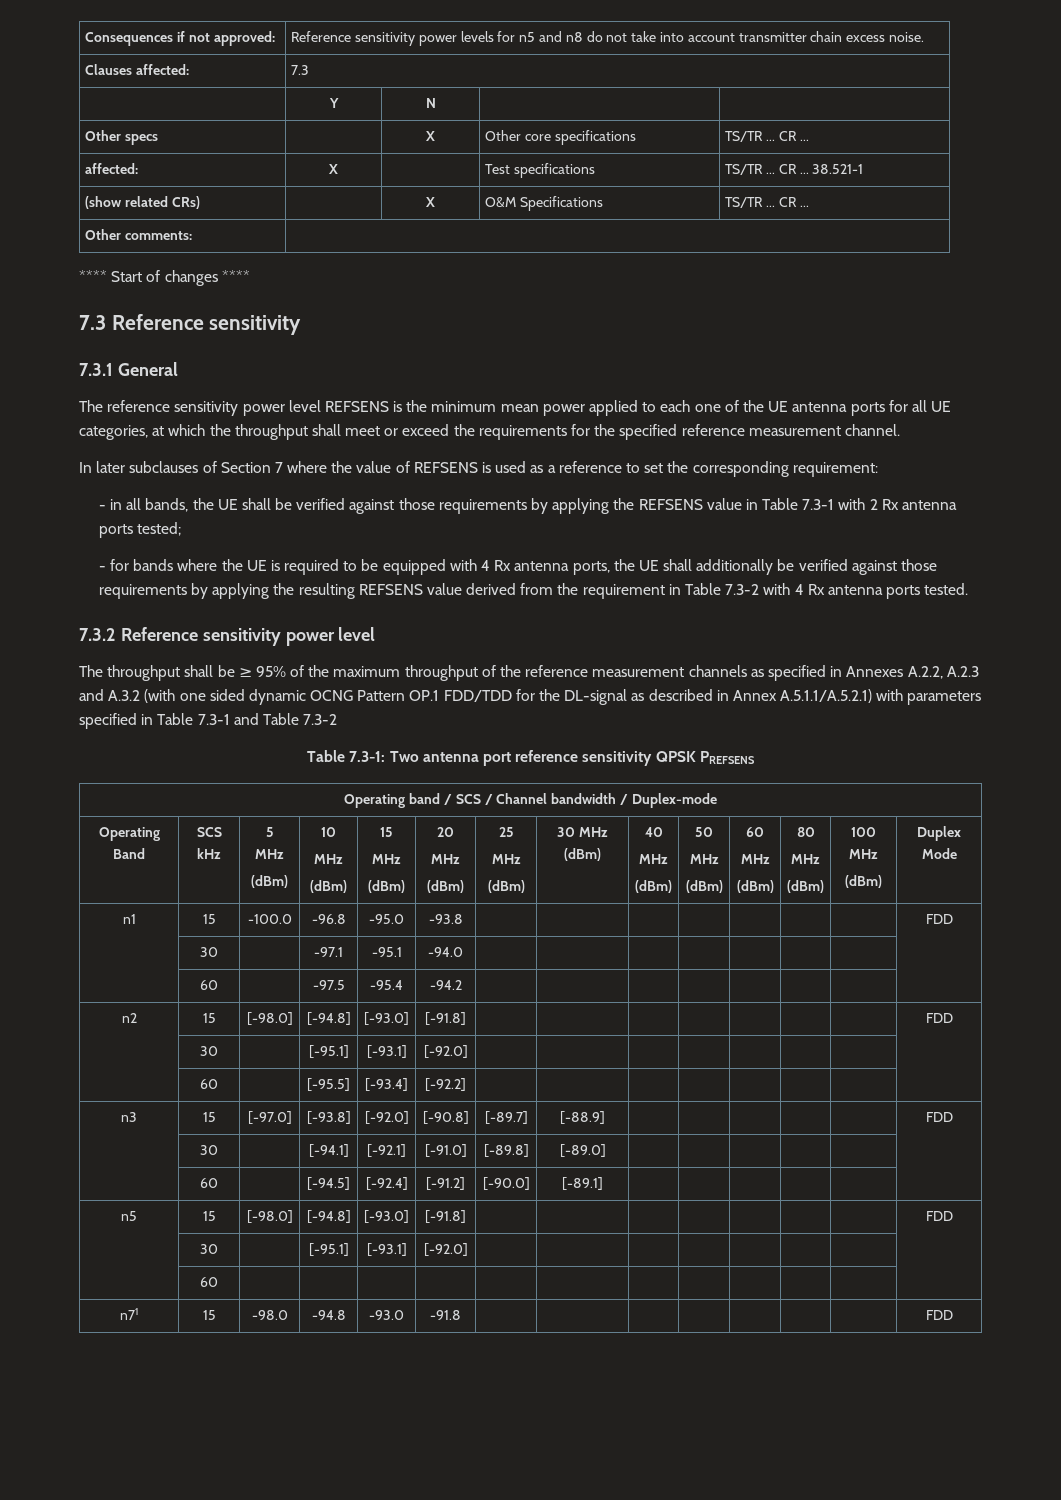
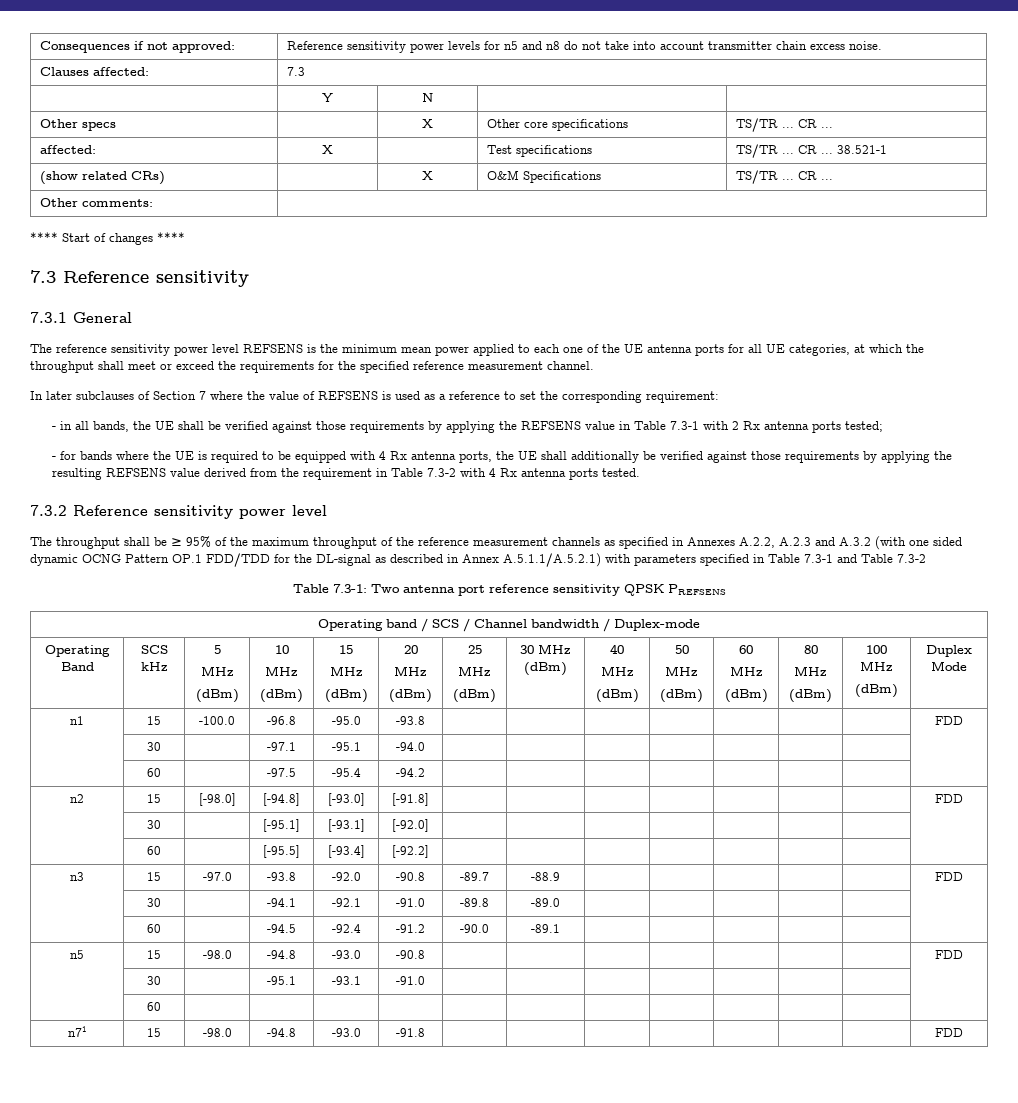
[247,1111,292,1124] [306,1111,351,1124] [364,1111,409,1124] [422,1111,469,1124] [484,1111,528,1124] [560,1111,605,1124] [925,1112,953,1122] [200,1145,218,1155] [308,1144,349,1157] [367,1144,406,1157] [424,1144,467,1157] [483,1144,529,1157] [559,1144,606,1157] [200,1178,218,1188] [307,1177,350,1190] [365,1177,408,1190] [426,1177,465,1190] [482,1177,530,1190] [562,1177,603,1190] [121,1211,137,1221] [202,1211,216,1221] [246,1210,293,1223] [306,1210,351,1223] [364,1210,409,1223] [425,1210,466,1223] [925,1211,953,1221] [200,1244,218,1254] [308,1243,349,1256] [366,1243,407,1256] [423,1243,468,1256] [-97.0] | [-93.8] | [-92.0] | [-90.8] | [-89.7] | [-88.9] | | | | | | FDD // | 30 | | [-94.1] | [-92.1] | [-91.0] | [-89.8] | [-89.0] | | | | | | // | 60 | | [-94.5] | [-92.4] | [-91.2] | [-90.0] | [-89.1] | | | | | | // n5 | 15 | [-98.0] | [-94.8] | [-93.0] | [-91.8] | | | | | | | | FDD // | 30 | | [-95.1] | [-93.1] | [-92.0] -> [202,872,232,881] [267,872,296,881] [331,872,361,881] [396,872,425,881] [460,872,489,881] [531,872,560,881] [935,872,963,881] [147,898,161,907] [267,898,296,907] [331,898,361,907] [396,898,425,907] [460,898,489,907] [531,898,560,907] [147,924,161,933] [267,924,296,933] [331,924,361,933] [396,924,425,933] [460,924,489,933] [531,924,560,933] [70,950,84,959] [147,950,161,959] [202,950,232,959] [267,950,296,959] [331,950,361,959] [396,950,425,959] [935,950,963,959] [147,976,161,985] [267,976,296,985] [331,976,361,985] [396,976,425,985] -97.0 | -93.8 | -92.0 | -90.8 | -89.7 | -88.9 | | | | | | FDD // | 30 | | -94.1 | -92.1 | -91.0 | -89.8 | -89.0 | | | | | | // | 60 | | -94.5 | -92.4 | -91.2 | -90.0 | -89.1 | | | | | | // n5 | 15 | -98.0 | -94.8 | -93.0 | -90.8 | | | | | | | | FDD // | 30 | | -95.1 | -93.1 | -91.0

